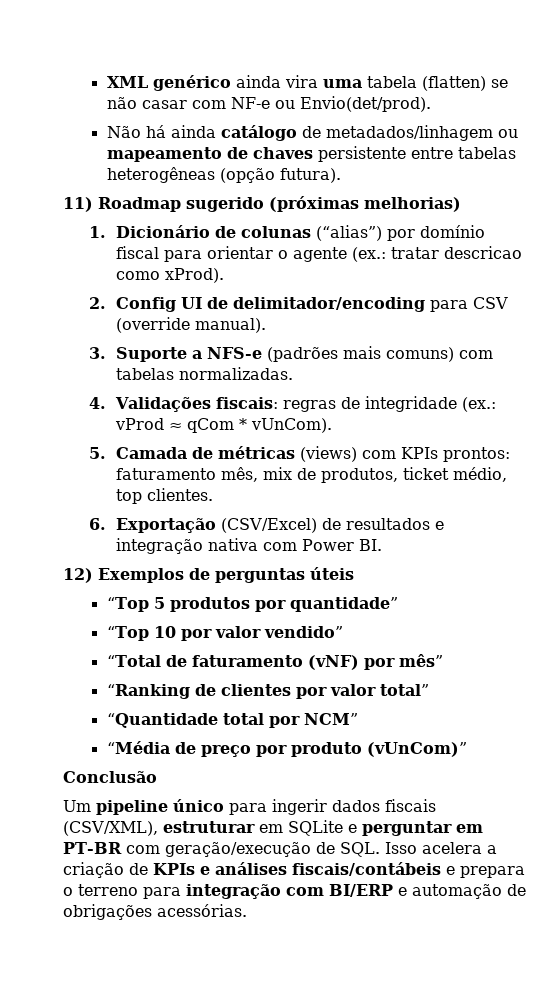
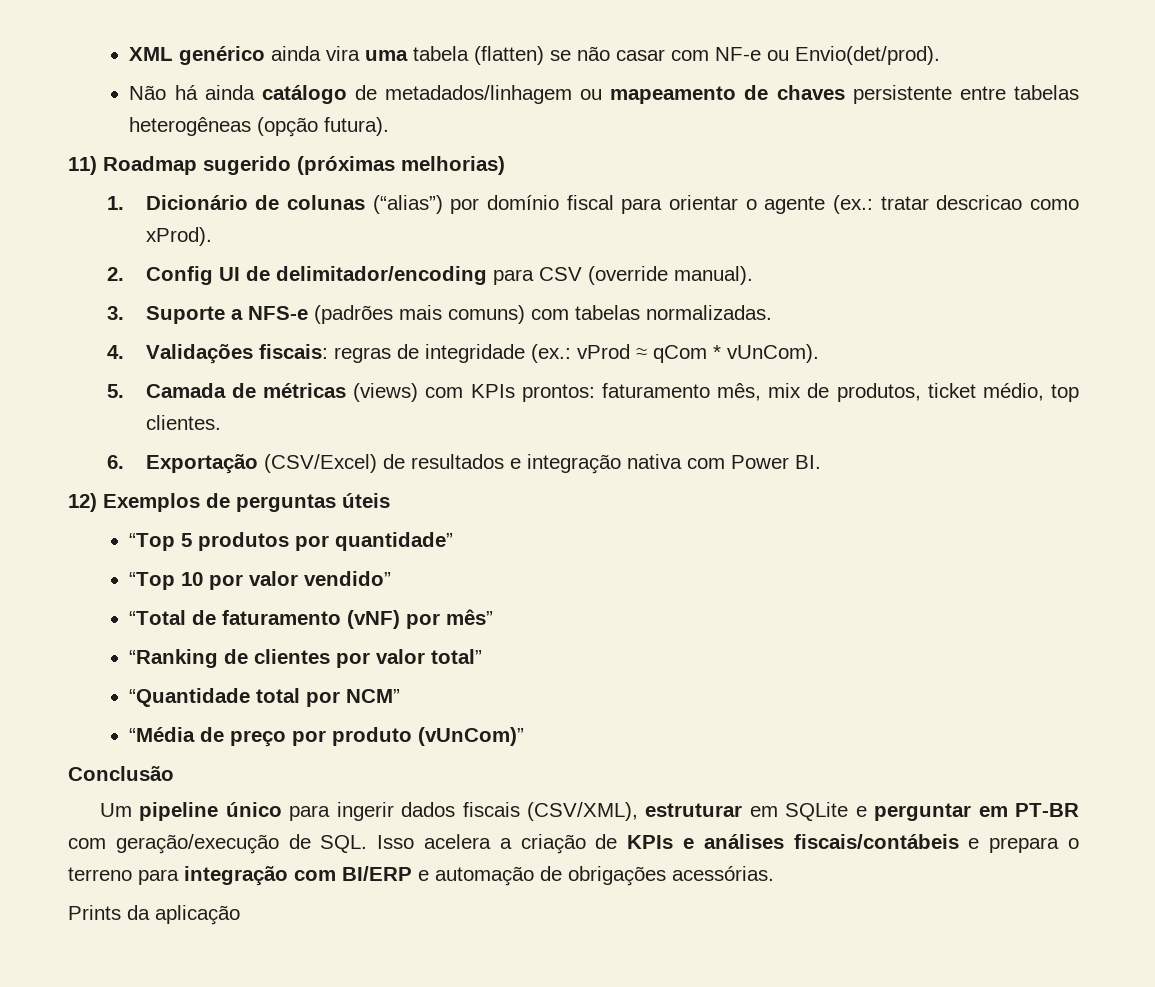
(247, 910) none -> [68,905,240,925] // Prints da aplicação

